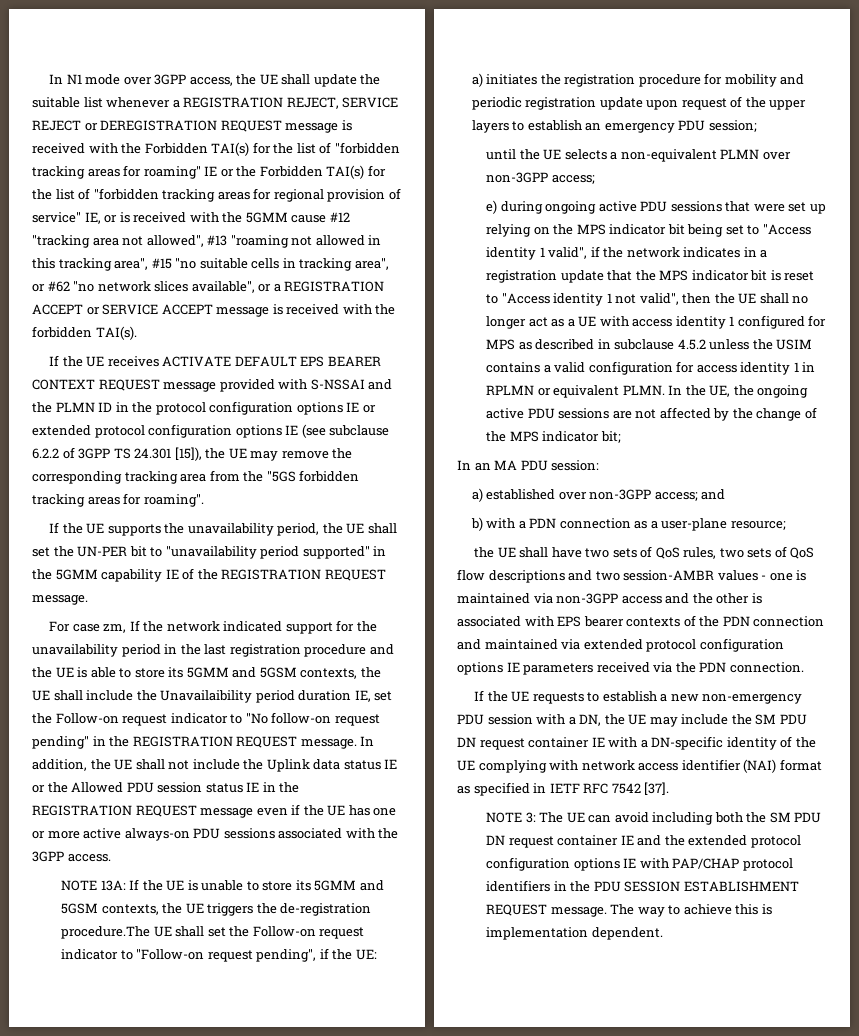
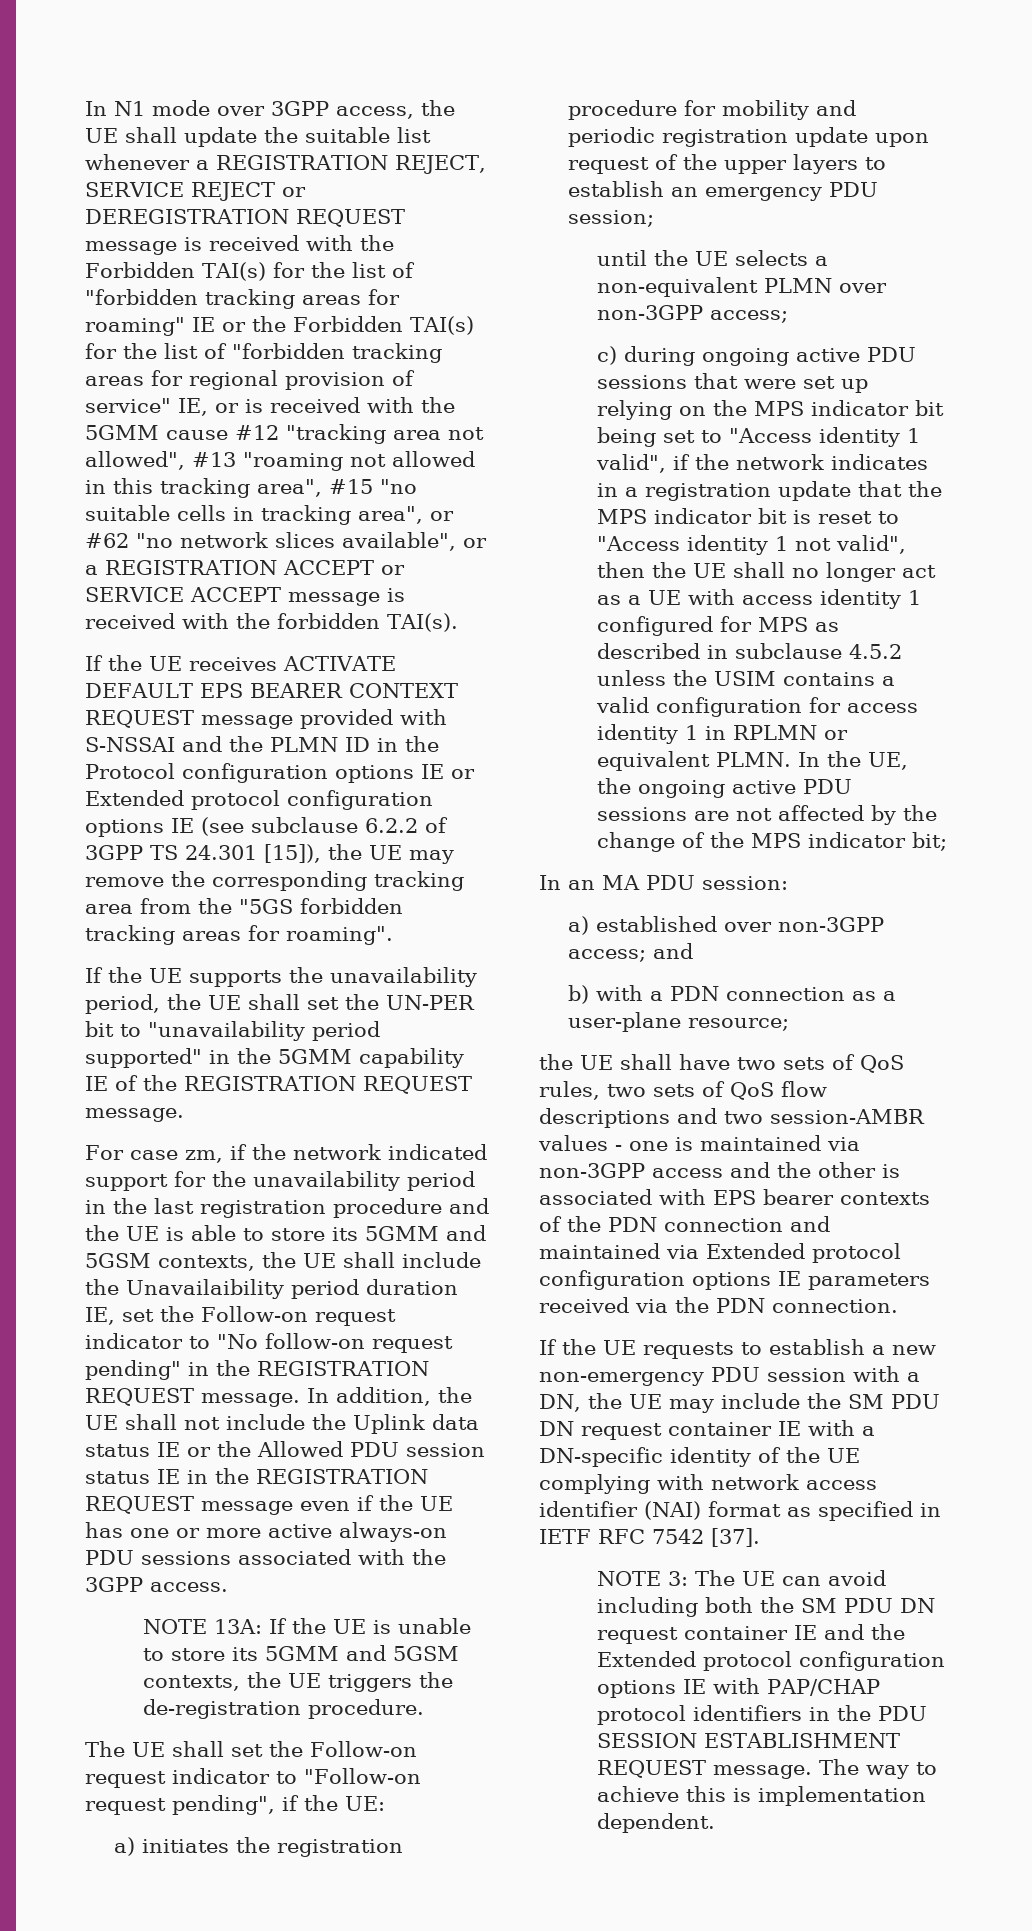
[155,402,206,415] protocol -> [85,763,175,779] Protocol
[32,425,91,436] extended -> [85,790,184,806] Extended
[129,620,140,631] If -> [229,1144,247,1160] if
[60,926,150,939] procedure.The -> [307,1699,424,1719] [85,1741,125,1757] procedure. // The
[485,200,497,214] e) -> [596,346,617,365] c)
[583,639,643,650] extended -> [706,1243,805,1259] Extended
[688,835,748,846] extended -> [596,1651,696,1667] Extended

